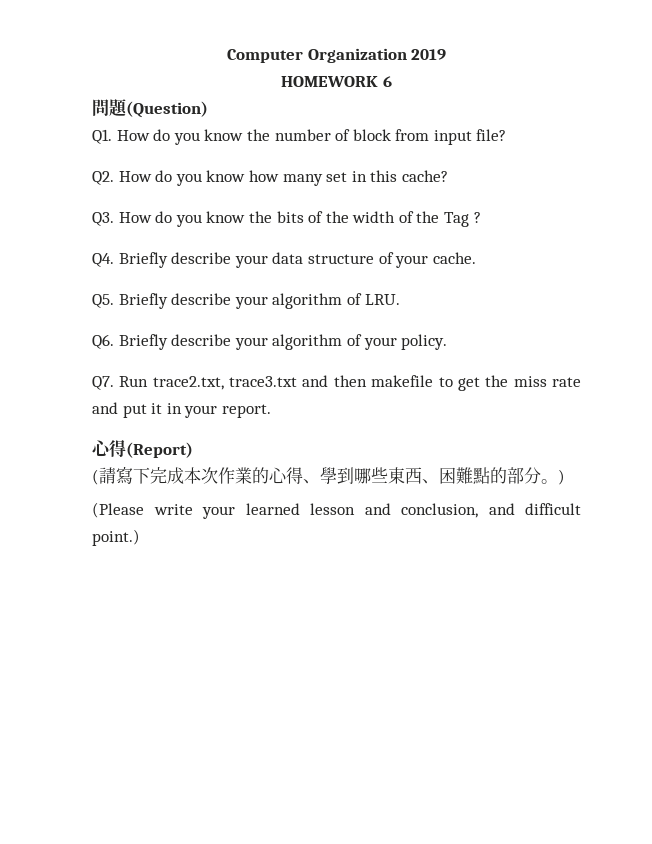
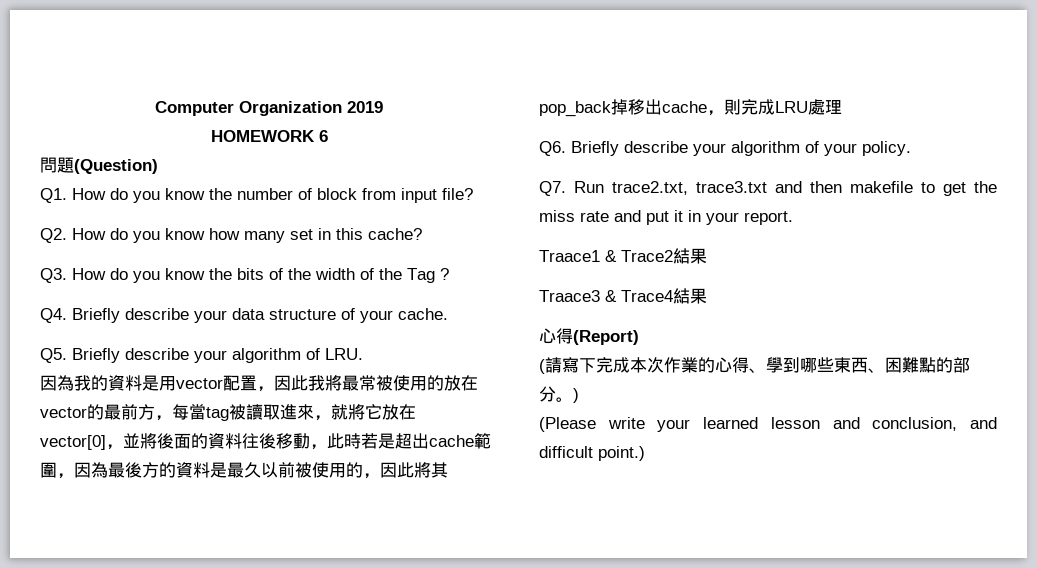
(400, 299) none -> [40,375,478,392] [40,404,416,421] [40,433,491,450] [40,462,448,479] [539,99,842,117] // 因為我的資料是用vector配置，因此我將最常被使用的放在vector的最前方，每當tag被讀取進來，就將它放在vector[0]，並將後面的資料往後移動，此時若是超出cache範圍，因為最後方的資料是最久以前被使用的，因此將其pop_back掉移出cache，則完成LRU處理
(271, 411) none -> [539,248,707,264] [539,288,707,304] // Traace1 & Trace2結果 // Traace3 & Trace4結果

